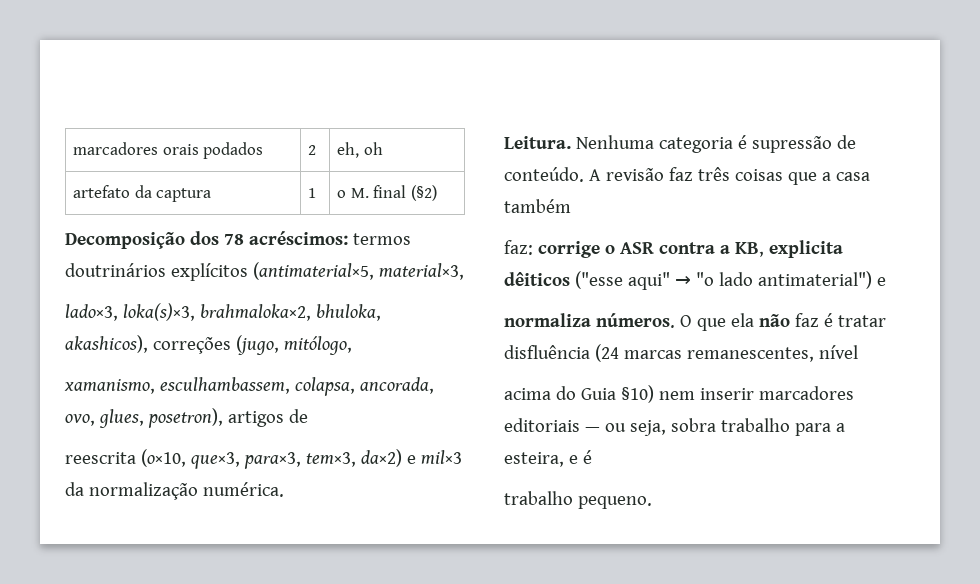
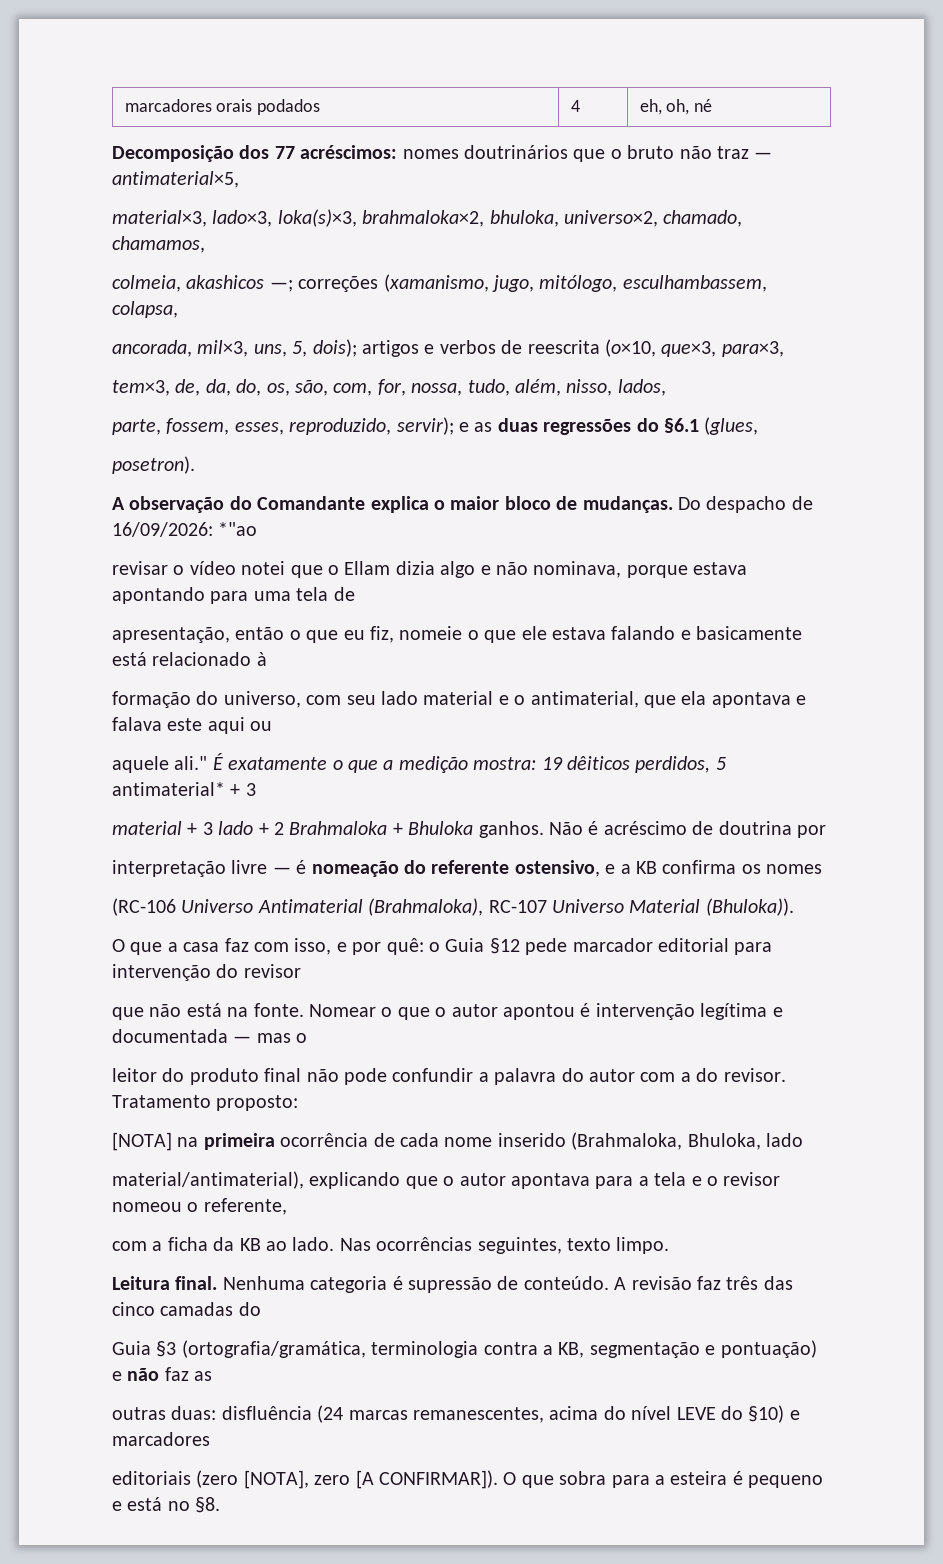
[308,145,317,155] 2 -> [570,100,580,112] 4
[363,142,383,155] [73,185,212,202] [308,188,317,198] [337,185,437,201] [65,231,411,249] [65,262,374,281] oh // artefato da captura | 1 | o M. final (§2) // Decomposição dos 78 acréscimos: termos doutrinários explícitos (antimaterial×5, -> [666,99,713,115] [112,145,773,162] [112,171,239,188] oh, né // Decomposição dos 77 acréscimos: nomes doutrinários que o bruto não traz — antimaterial×5, //
(464, 271) // -> (207, 218) none
[65,335,279,355] akashicos), correções (jugo, -> [564,210,743,227] [112,236,205,253] [112,274,534,292] universo×2, chamado, chamamos, // colmeia, akashicos —; correções (xamanismo, jugo,
[64,379,155,394] // xamanismo, -> (618, 283) none
[359,377,434,394] [65,408,308,428] ancorada, ovo, glues, posetron), artigos de // -> [112,339,523,357] // ancorada, mil×3, uns, 5, dois); artigos e verbos de
[305,449,462,467] [65,482,284,500] [504,136,571,149] tem×3, da×2) e mil×3 da normalização numérica. // Leitura. -> [112,379,666,396] [112,417,759,435] [112,456,195,474] [112,496,813,513] [112,522,258,537] [112,561,748,578] [112,587,355,604] [112,626,803,643] [112,652,267,666] [112,691,807,708] [112,717,273,734] [112,753,726,773] [112,782,256,796] [112,821,826,838] [112,860,823,877] [112,898,794,916] [112,938,773,955] [112,964,301,981] [112,1003,783,1020] [112,1029,308,1043] [112,1068,786,1085] [112,1095,299,1111] [112,1132,803,1151] [112,1171,781,1189] [112,1198,287,1215] [112,1237,670,1254] [112,1276,218,1290] // tem×3, de, da, do, os, são, com, for, nossa, tudo, além, nisso, lados, // parte, fossem, esses, reproduzido, servir); e as duas regressões do §6.1 (glues, // posetron). // A observação do Comandante explica o maior bloco de mudanças. Do despacho de 16/09/2026: *"ao // revisar o vídeo notei que o Ellam dizia algo e não nominava, porque estava apontando para uma tela de // apresentação, então o que eu fiz, nomeie o que ele estava falando e basicamente está relacionado à // formação do universo, com seu lado material e o antimaterial, que ela apontava e falava este aqui ou // aquele ali." É exatamente o que a medição mostra: 19 dêiticos perdidos, 5 antimaterial* + 3 // material + 3 lado + 2 Brahmaloka + Bhuloka ganhos. Não é acréscimo de doutrina por // interpretação livre — é nomeação do referente ostensivo, e a KB confirma os nomes // (RC-106 Universo Antimaterial (Brahmaloka), RC-107 Universo Material (Bhuloka)). // O que a casa faz com isso, e por quê: o Guia §12 pede marcador editorial para intervenção do revisor // que não está na fonte. Nomear o que o autor apontou é intervenção legítima e documentada — mas o // leitor do produto final não pode confundir a palavra do autor com a do revisor. Tratamento proposto: // [NOTA] na primeira ocorrência de cada nome inserido (Brahmaloka, Bhuloka, lado // material/antimaterial), explicando que o autor apontava para a tela e o revisor nomeou o referente, // com a ficha da KB ao lado. Nas ocorrências seguintes, texto limpo. // Leitura final.
[734,169,870,185] [504,199,571,213] [504,240,843,258] [504,271,886,290] [504,313,886,331] coisas que a casa também // faz: corrige o ASR contra a KB, explicita dêiticos ("esse aqui" → "o lado antimaterial") e // normaliza números. O que ela não faz é tratar -> [763,1276,793,1290] [112,1302,261,1316] [112,1340,817,1358] [112,1367,213,1381] [112,1406,217,1420] das cinco camadas do // Guia §3 (ortografia/gramática, terminologia contra a KB, segmentação e pontuação) e não faz as // outras duas:
[818,345,858,359] nível // -> (544, 1415) none
[580,385,854,403] [504,418,845,436] [504,450,592,467] [504,491,652,509] Guia §10) nem inserir marcadores editoriais — ou seja, sobra trabalho para a esteira, e é // trabalho pequeno. -> [631,1405,800,1423] [112,1432,210,1446] [112,1470,824,1489] [112,1497,221,1513] nível LEVE do §10) e marcadores // editoriais (zero [NOTA], zero [A CONFIRMAR]). O que sobra para a esteira é pequeno e está no §8.

